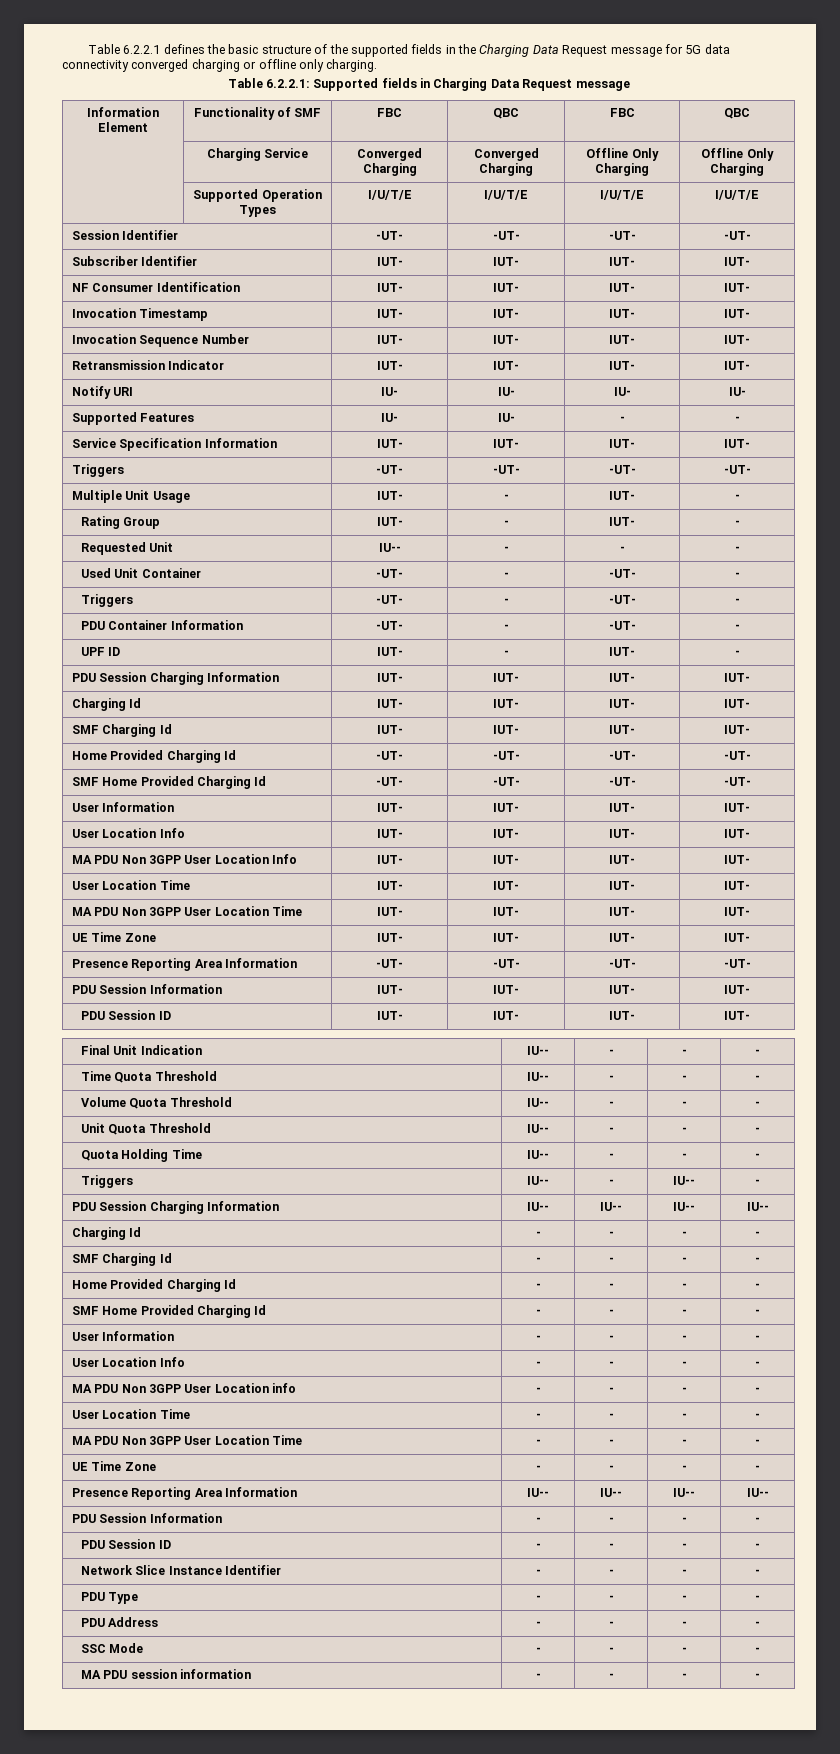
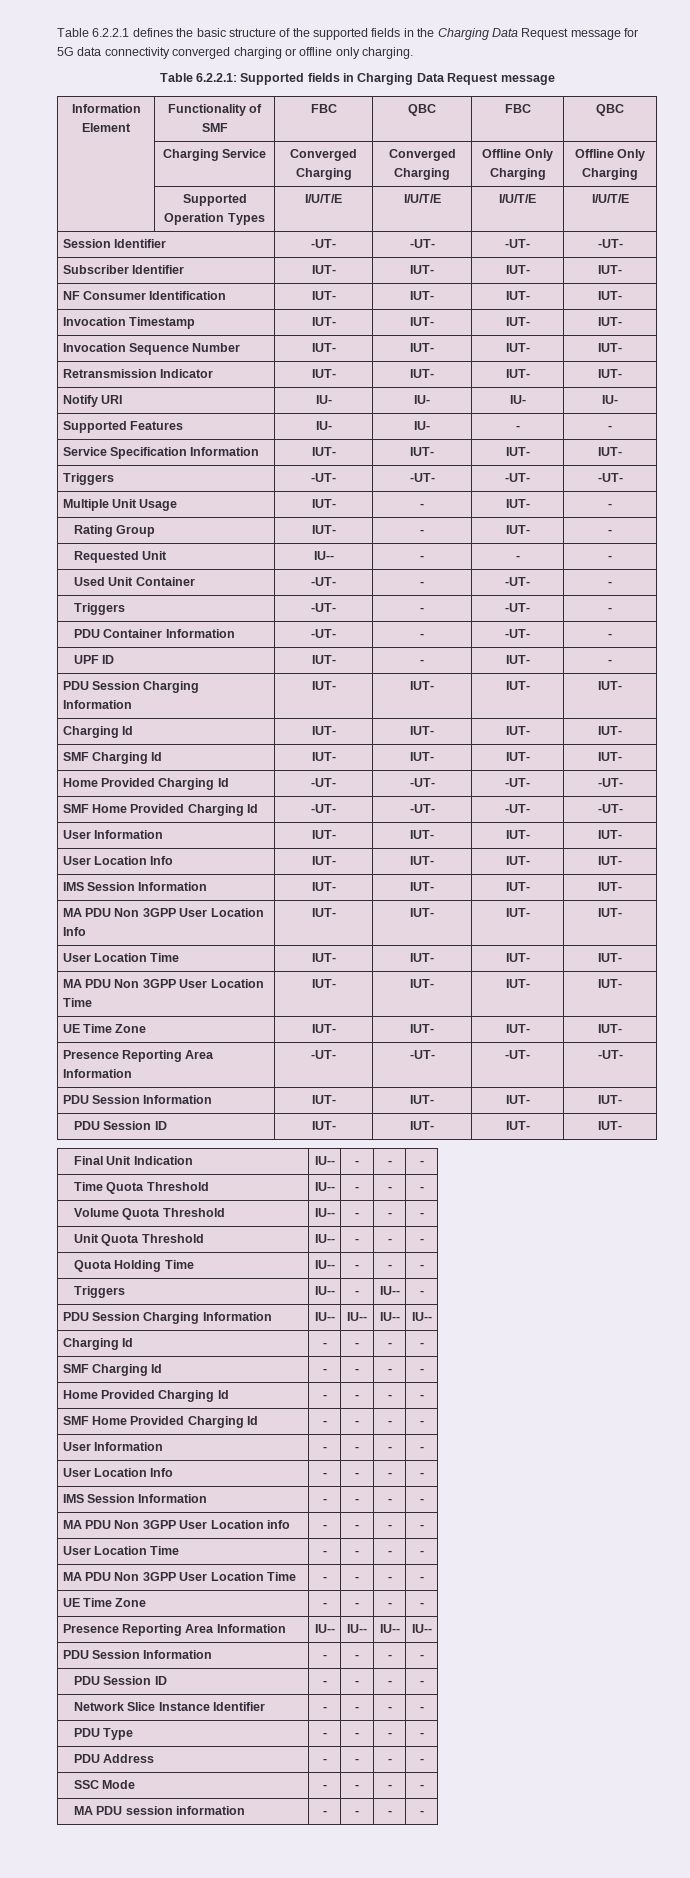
(750, 833) none -> [62,882,208,891] [311,882,336,891] [410,882,434,891] [505,882,530,891] [598,882,622,891] // IMS Session Information | IUT- | IUT- | IUT- | IUT-
(760, 1364) none -> [62,1494,208,1503] [322,1498,327,1503] [355,1498,359,1503] [387,1498,392,1503] [419,1498,424,1503] // IMS Session Information | - | - | - | -

